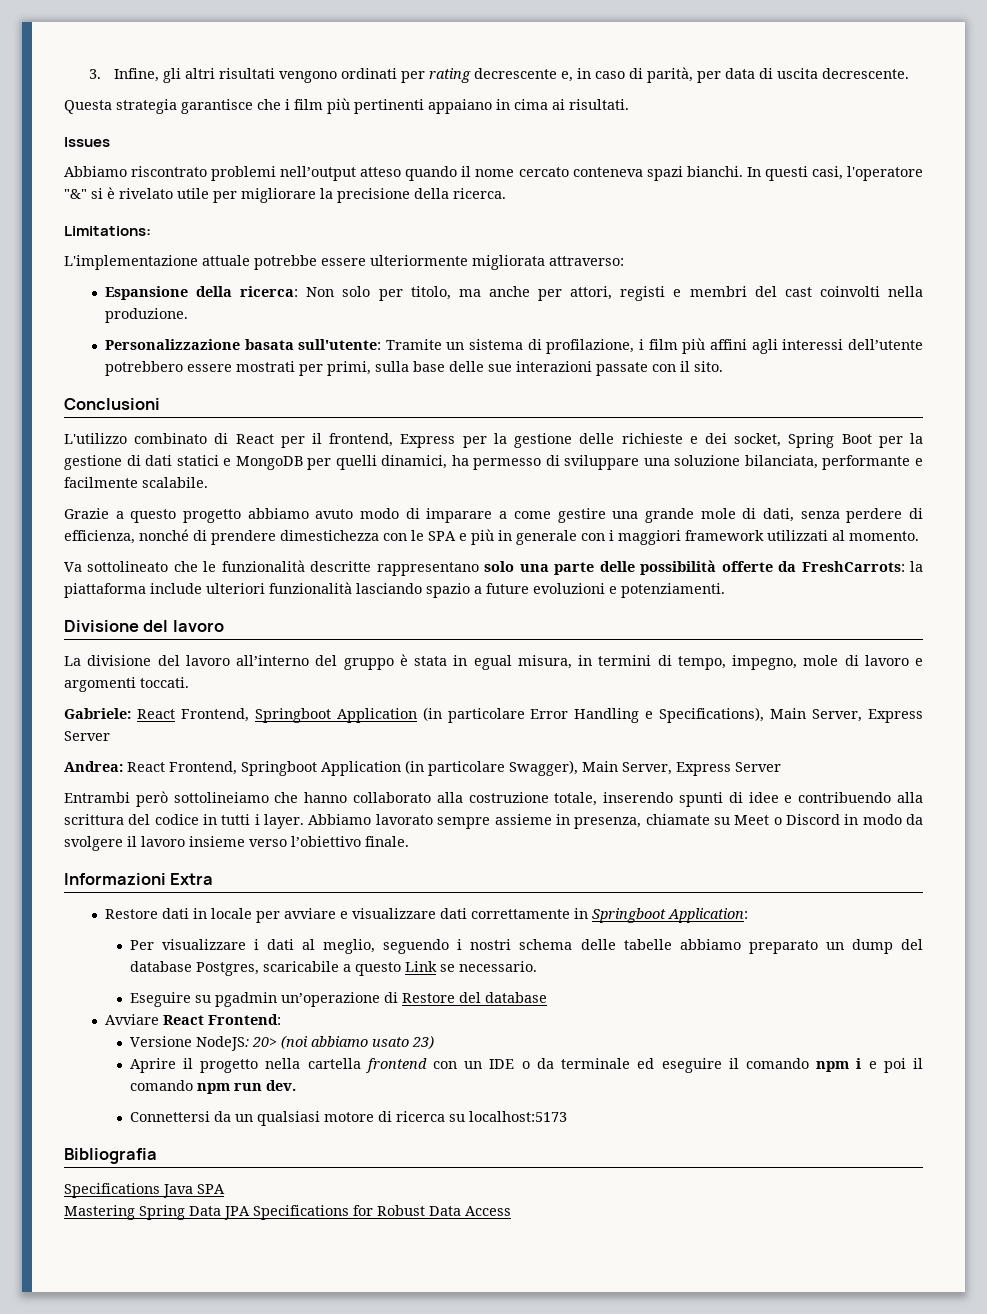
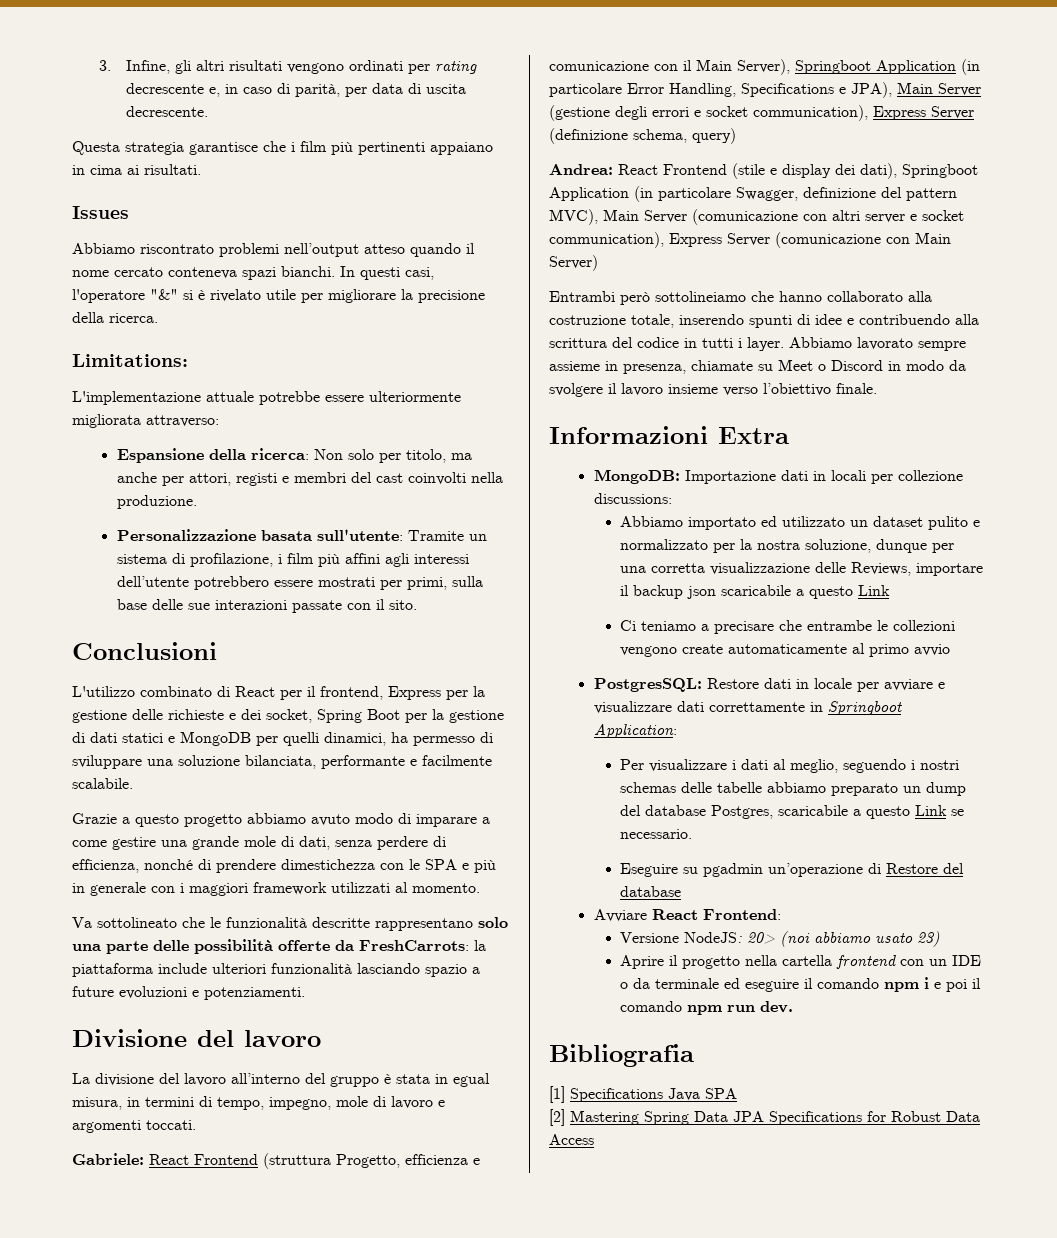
[180,708,249,722] Frontend, -> [194,1153,480,1169] [549,59,790,75] Frontend (struttura Progetto, efficienza e comunicazione con il Main Server),
[574,707,923,723] [64,731,110,741] Handling e Specifications), Main Server, Express Server -> [669,82,981,98] [549,105,974,121] [549,128,736,144] Handling, Specifications e JPA), Main Server (gestione degli errori e socket communication), Express Server (definizione schema, query)
[169,760,781,776] Frontend, Springboot Application (in particolare Swagger), Main Server, Express Server -> [663,163,978,179] [549,186,957,202] [549,209,964,225] [549,232,951,248] [549,255,598,271] Frontend (stile e display dei dati), Springboot Application (in particolare Swagger, definizione del pattern MVC), Main Server (comunicazione con altri server e socket communication), Express Server (comunicazione con Main Server)
(214, 879) none -> [593,469,963,484] [593,493,672,504] [620,516,981,530] [620,539,955,553] [620,562,984,576] [620,585,891,599] [620,620,956,634] [620,643,951,657] [593,678,702,692] MongoDB: Importazione dati in locali per collezione discussions: // Abbiamo importato ed utilizzato un dataset pulito e normalizzato per la nostra soluzione, dunque per una corretta visualizzazione delle Reviews, importare il backup json scaricabile a questo Link // Ci teniamo a precisare che entrambe le collezioni vengono create automaticamente al primo avvio // PostgresSQL:
[519,939,573,950] schema -> [620,782,677,793] schemas
[129,1111,567,1126] // Connettersi da un qualsiasi motore di ricerca su localhost:5173 -> (794, 1007) none
(157, 1156) none -> [549,1086,565,1103] [1]
(225, 1189) none -> [549,1109,565,1126] [2]

